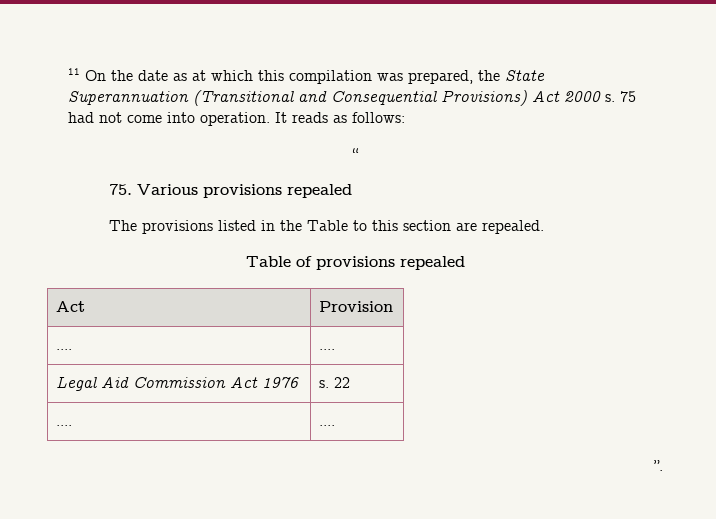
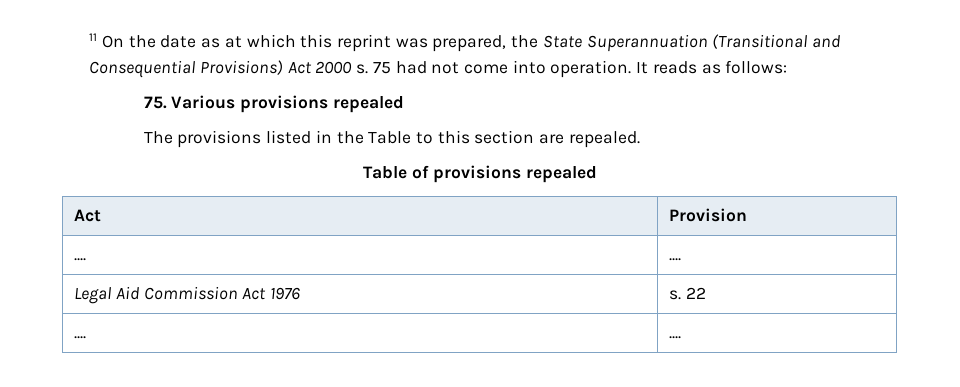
[288,70,372,84] compilation -> [337,34,392,52] reprint
[351,148,359,159] // “ -> (788, 67) none
[654,460,663,471] // ”. -> (682, 337) none

